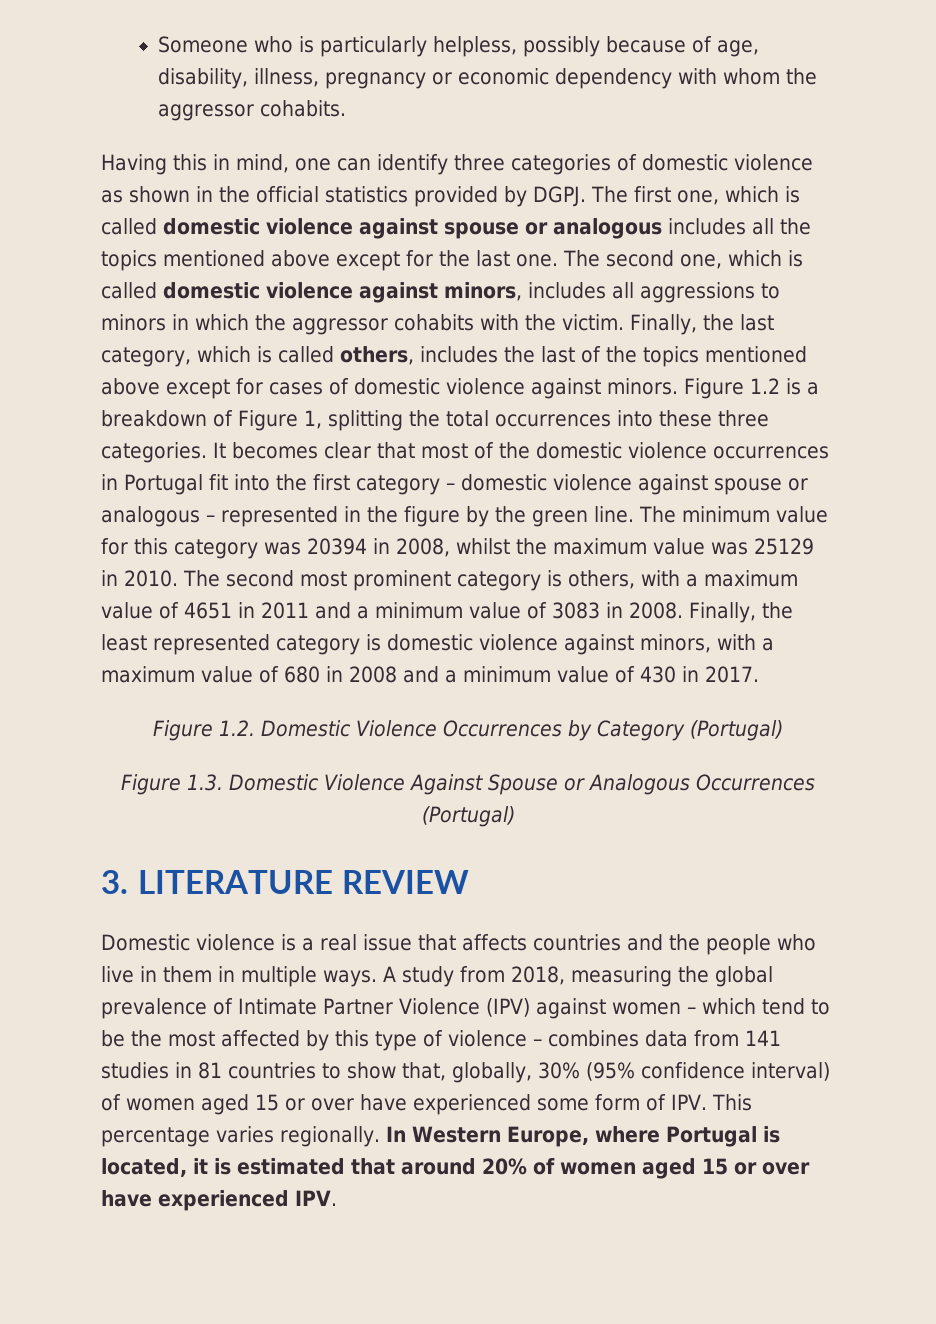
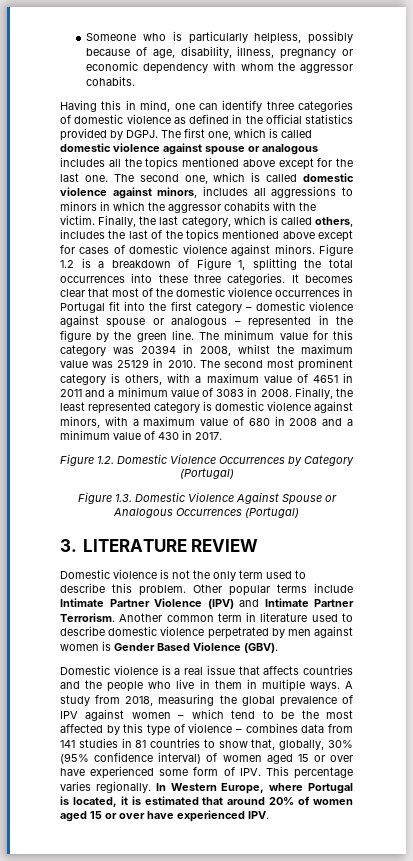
[129,186,190,203] shown -> [189,114,229,124] defined
(470, 882) none -> [60,569,306,581] [60,583,353,596] [60,598,354,609] [60,612,353,622] [60,626,353,639] [60,641,278,653] // Domestic violence is not the only term used to describe this problem. Other popular terms include Intimate Partner Violence (IPV) and Intimate Partner Terrorism. Another common term in literature used to describe domestic violence perpetrated by men against women is Gender Based Violence (GBV).
[238,998,530,1017] Intimate Partner Violence (IPV) -> [60,711,78,719] IPV

